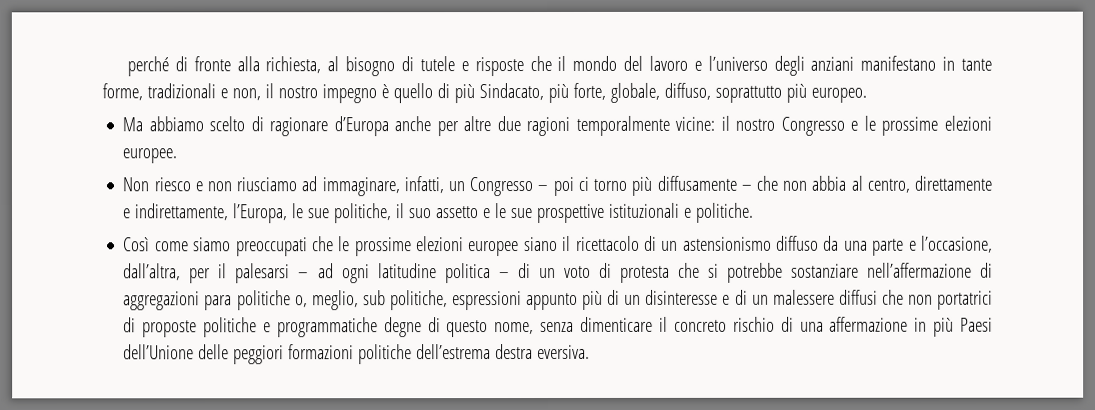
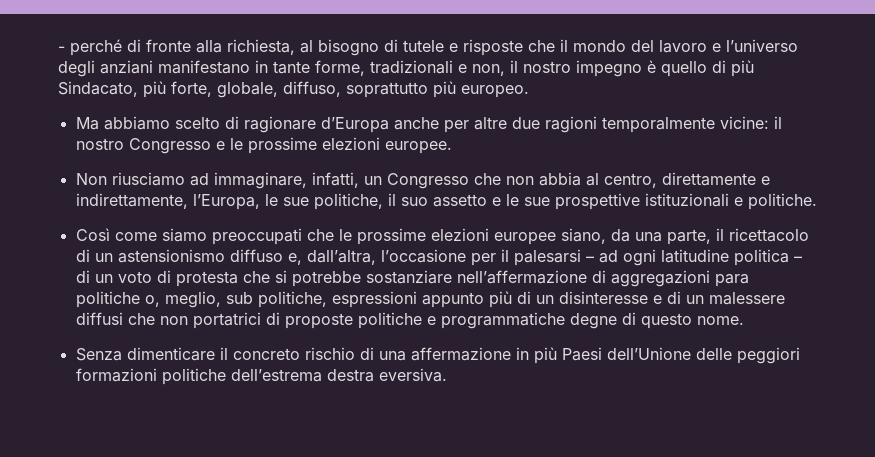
(127, 66) none -> [58,46,65,52] -
[153,177,232,192] riesco e non -> (107, 179) none
[537,175,752,196] – poi ci torno più diffusamente – -> (469, 181) none
[523,236,558,252] siano -> [560,228,711,245] siano, da una parte,
[823,235,994,256] [123,263,182,281] da una parte e l’occasione, dall’altra, -> [287,249,466,265] e, dall’altra, l’occasione
[494,321,575,335] nome, senza -> [696,316,744,325] [75,348,122,361] nome. // Senza

